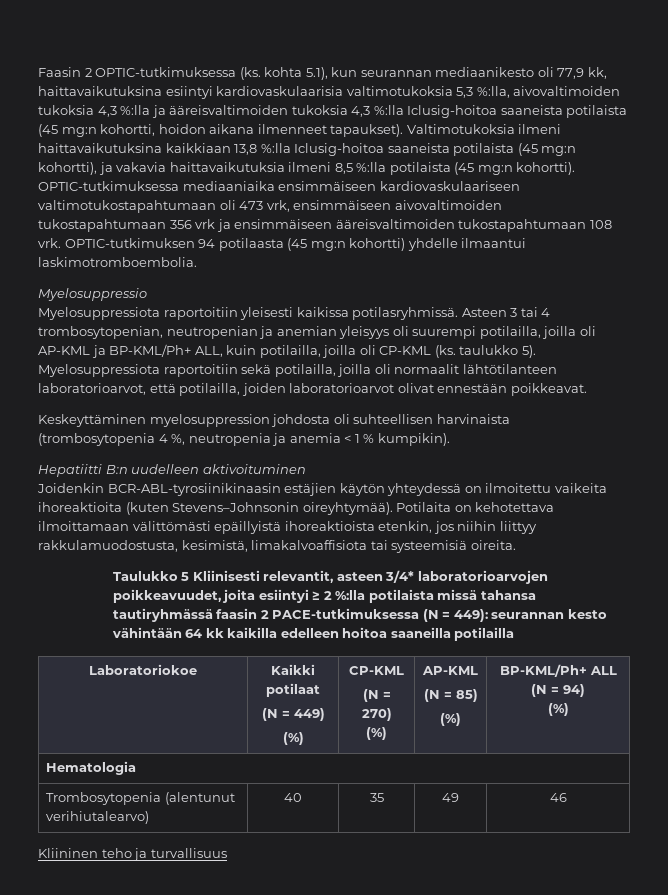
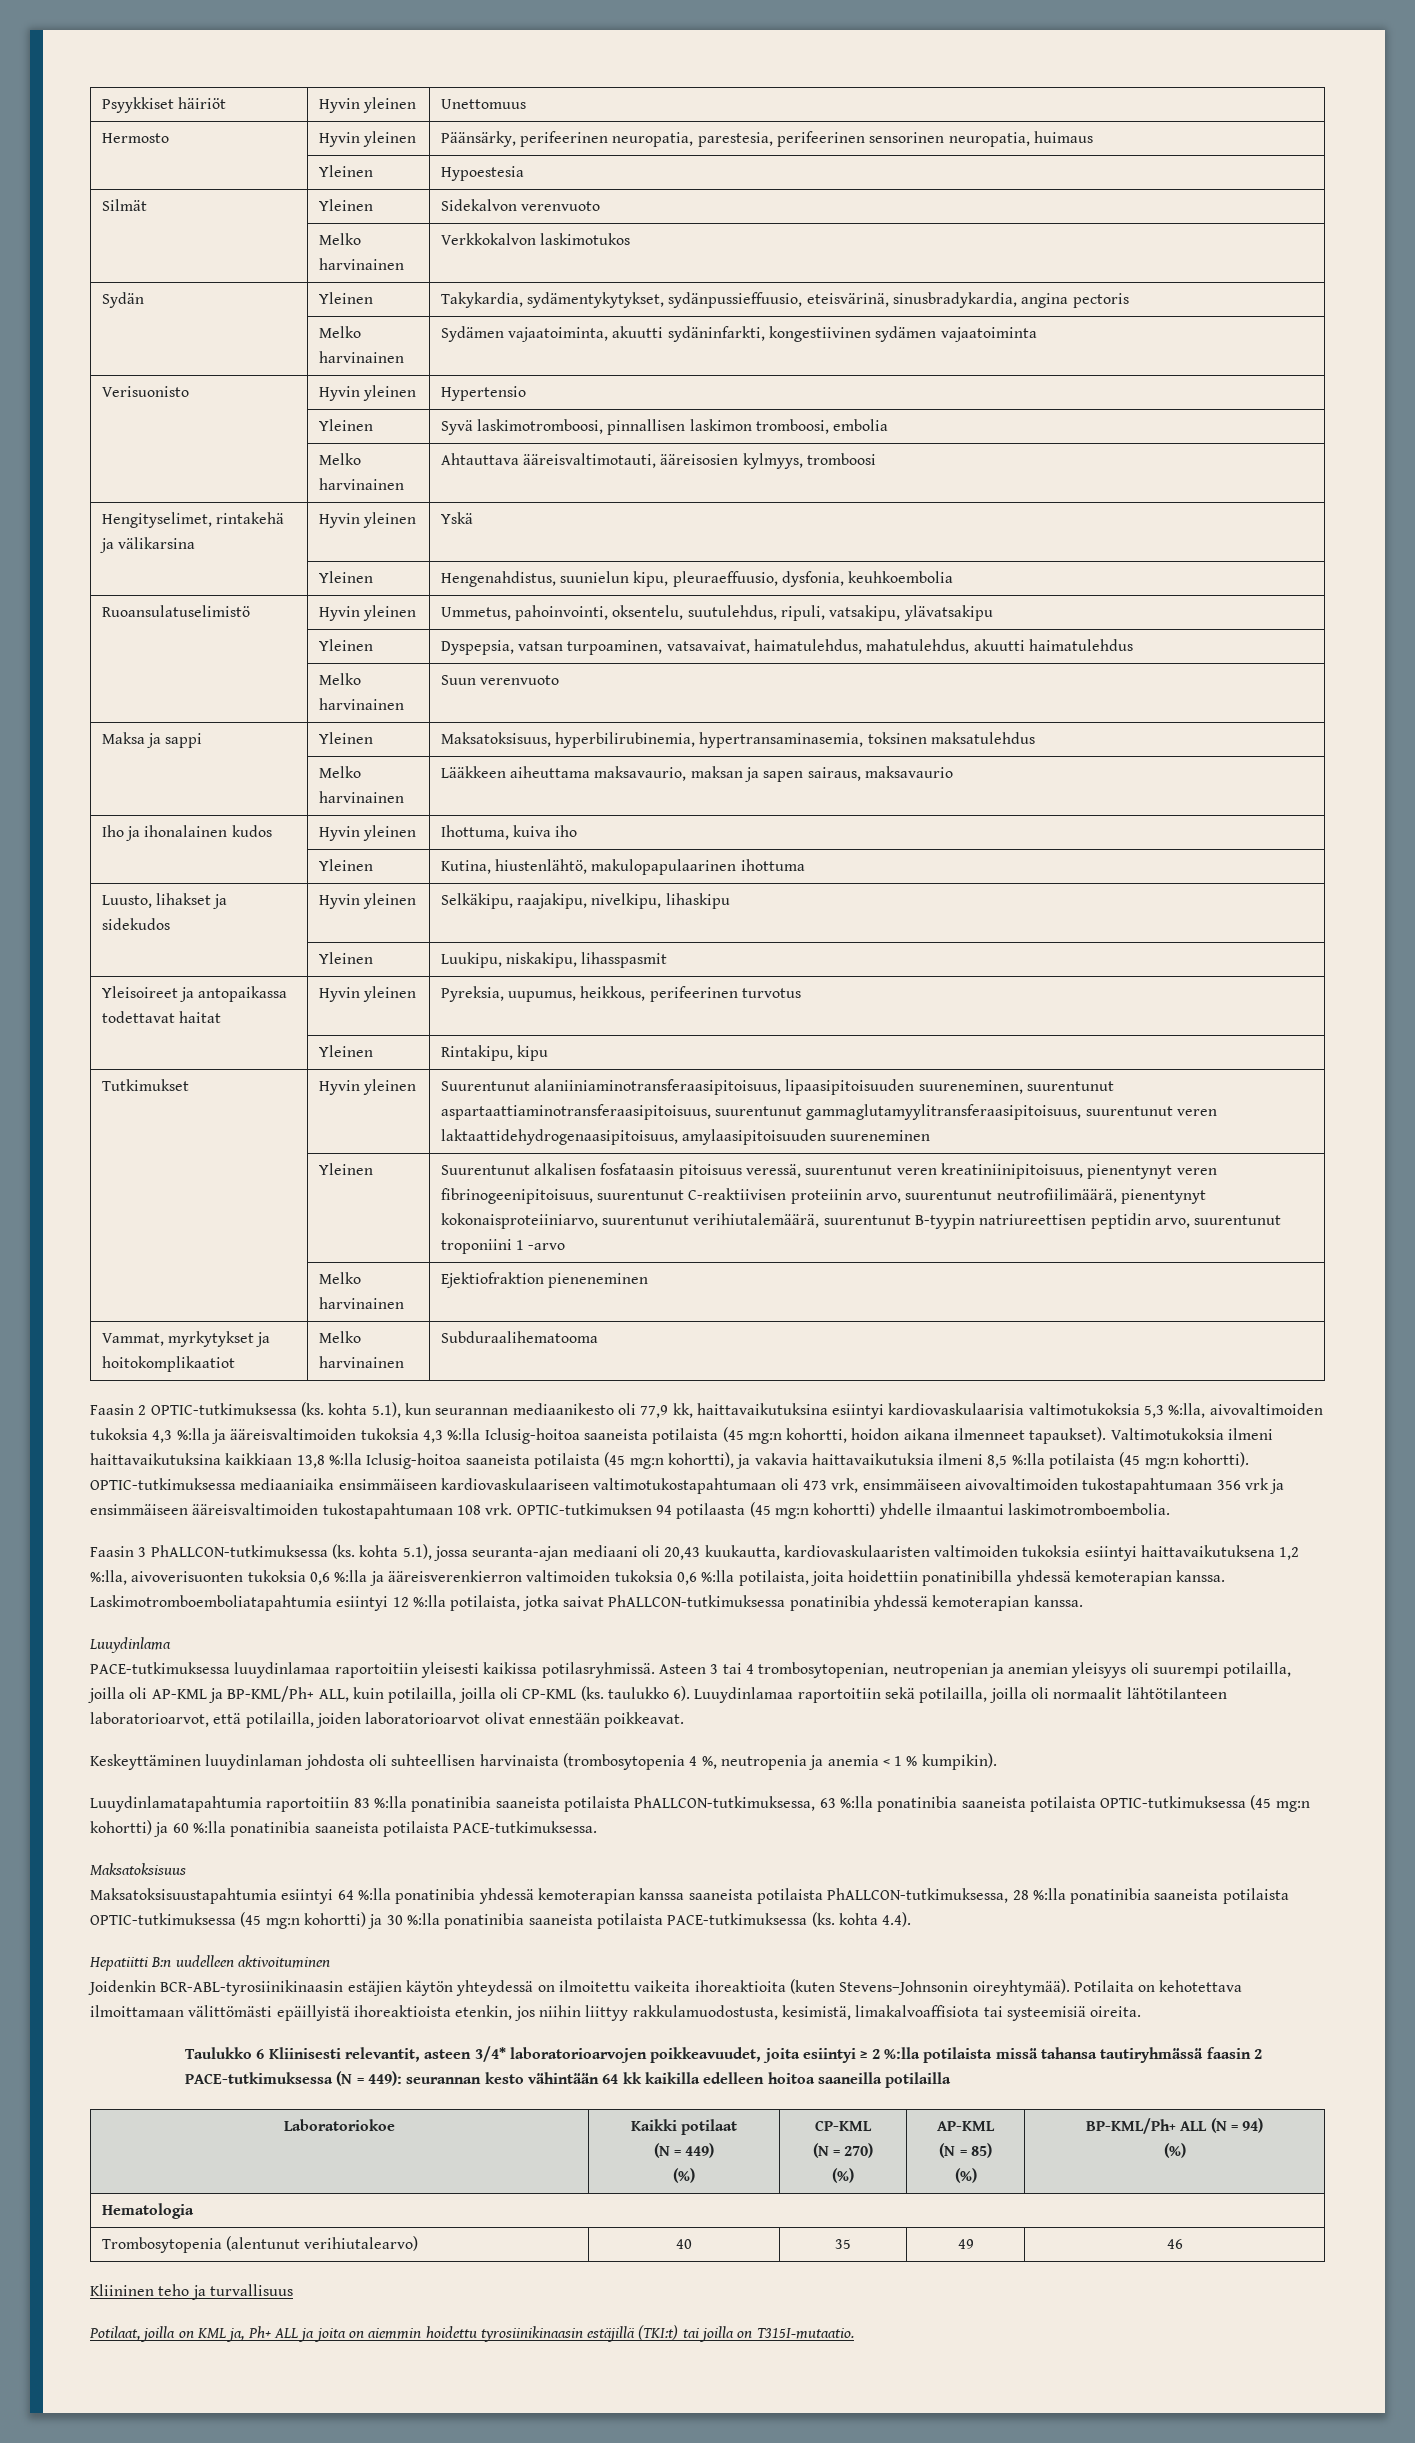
(38, 72) none -> [101,97,226,113] [318,97,416,113] [440,99,526,109] [101,133,169,143] [318,131,416,147] [440,131,1093,147] [318,165,373,177] [440,166,524,181] [101,199,147,211] [318,199,373,211] [440,199,600,211] [318,233,361,245] [318,258,404,270] [440,233,630,245] [101,292,144,308] [318,292,373,304] [440,292,1129,308] [318,326,361,338] [318,351,404,363] [440,326,1037,342] [101,386,189,397] [318,385,416,401] [440,386,526,401] [318,419,373,431] [440,419,889,435] [318,453,361,465] [318,478,404,490] [440,453,876,469] [101,512,284,528] [99,537,195,553] [318,512,416,528] [440,512,473,524] [318,571,373,583] [440,571,954,587] [101,605,250,617] [318,605,416,621] [440,605,993,621] [318,639,373,651] [440,639,1133,655] [318,673,361,685] [318,698,404,710] [440,675,559,685] [101,732,203,748] [318,732,373,744] [440,732,1035,748] [318,766,361,778] [318,791,404,803] [440,766,953,782] [101,825,272,841] [318,825,416,841] [440,825,578,840] [318,859,373,871] [440,859,805,875] [101,893,228,909] [101,918,170,930] [318,893,416,909] [440,893,730,909] [318,952,373,964] [440,952,668,968] [101,986,288,1002] [101,1011,221,1023] [318,986,416,1002] [440,986,801,1002] [318,1045,373,1057] [440,1045,548,1061] [101,1079,189,1091] [318,1079,416,1095] [440,1079,1114,1095] [440,1104,1217,1120] [440,1129,931,1145] [318,1163,373,1175] [440,1163,1217,1179] [440,1188,1206,1204] [440,1213,1282,1229] [440,1239,566,1254] [318,1272,361,1284] [318,1297,404,1309] [440,1272,648,1288] [101,1331,271,1347] [101,1356,235,1372] [318,1331,361,1343] [318,1356,404,1368] [440,1331,598,1343] Psyykkiset häiriöt | Hyvin yleinen | Unettomuus // Hermosto | Hyvin yleinen | Päänsärky, perifeerinen neuropatia, parestesia, perifeerinen sensorinen neuropatia, huimaus // | Yleinen | Hypoestesia // Silmät | Yleinen | Sidekalvon verenvuoto // | Melko harvinainen | Verkkokalvon laskimotukos // Sydän | Yleinen | Takykardia, sydämentykytykset, sydänpussieffuusio, eteisvärinä, sinusbradykardia, angina pectoris // | Melko harvinainen | Sydämen vajaatoiminta, akuutti sydäninfarkti, kongestiivinen sydämen vajaatoiminta // Verisuonisto | Hyvin yleinen | Hypertensio // | Yleinen | Syvä laskimotromboosi, pinnallisen laskimon tromboosi, embolia // | Melko harvinainen | Ahtauttava ääreisvaltimotauti, ääreisosien kylmyys, tromboosi // Hengityselimet, rintakehä ja välikarsina | Hyvin yleinen | Yskä // | Yleinen | Hengenahdistus, suunielun kipu, pleuraeffuusio, dysfonia, keuhkoembolia // Ruoansulatuselimistö | Hyvin yleinen | Ummetus, pahoinvointi, oksentelu, suutulehdus, ripuli, vatsakipu, ylävatsakipu // | Yleinen | Dyspepsia, vatsan turpoaminen, vatsavaivat, haimatulehdus, mahatulehdus, akuutti haimatulehdus // | Melko harvinainen | Suun verenvuoto // Maksa ja sappi | Yleinen | Maksatoksisuus, hyperbilirubinemia, hypertransaminasemia, toksinen maksatulehdus // | Melko harvinainen | Lääkkeen aiheuttama maksavaurio, maksan ja sapen sairaus, maksavaurio // Iho ja ihonalainen kudos | Hyvin yleinen | Ihottuma, kuiva iho // | Yleinen | Kutina, hiustenlähtö, makulopapulaarinen ihottuma // Luusto, lihakset ja sidekudos | Hyvin yleinen | Selkäkipu, raajakipu, nivelkipu, lihaskipu // | Yleinen | Luukipu, niskakipu, lihasspasmit // Yleisoireet ja antopaikassa todettavat haitat | Hyvin yleinen | Pyreksia, uupumus, heikkous, perifeerinen turvotus // | Yleinen | Rintakipu, kipu // Tutkimukset | Hyvin yleinen | Suurentunut alaniiniaminotransferaasipitoisuus, lipaasipitoisuuden suureneminen, suurentunut aspartaattiaminotransferaasipitoisuus, suurentunut gammaglutamyylitransferaasipitoisuus, suurentunut veren laktaattidehydrogenaasipitoisuus, amylaasipitoisuuden suureneminen // | Yleinen | Suurentunut alkalisen fosfataasin pitoisuus veressä, suurentunut veren kreatiniinipitoisuus, pienentynyt veren fibrinogeenipitoisuus, suurentunut C-reaktiivisen proteiinin arvo, suurentunut neutrofiilimäärä, pienentynyt kokonaisproteiiniarvo, suurentunut verihiutalemäärä, suurentunut B-tyypin natriureettisen peptidin arvo, suurentunut troponiini 1 -arvo // | Melko harvinainen | Ejektiofraktion pieneneminen // Vammat, myrkytykset ja hoitokomplikaatiot | Melko harvinainen | Subduraalihematooma //
[38,288,147,301] [38,307,160,320] Myelosuppressio // Myelosuppressiota -> [90,1544,1300,1561] [90,1570,1226,1586] [90,1595,1083,1611] [89,1637,171,1653] [90,1662,331,1678] Faasin 3 PhALLCON-tutkimuksessa (ks. kohta 5.1), jossa seuranta-ajan mediaani oli 20,43 kuukautta, kardiovaskulaaristen valtimoiden tukoksia esiintyi haittavaikutuksena 1,2 %:lla, aivoverisuonten tukoksia 0,6 %:lla ja ääreisverenkierron valtimoiden tukoksia 0,6 %:lla potilaista, joita hoidettiin ponatinibilla yhdessä kemoterapian kanssa. Laskimotromboemboliatapahtumia esiintyi 12 %:lla potilaista, jotka saivat PhALLCON-tutkimuksessa ponatinibia yhdessä kemoterapian kanssa. // Luuydinlama // PACE-tutkimuksessa luuydinlamaa
[521,345,536,358] [38,364,160,377] 5). Myelosuppressiota -> [673,1686,794,1703] 6). Luuydinlamaa
[149,414,270,427] myelosuppression -> [205,1754,303,1770] luuydinlaman
(450, 439) none -> [90,1795,1310,1812] [90,1820,598,1837] [90,1863,186,1875] [90,1888,1289,1904] [90,1912,912,1929] // Luuydinlamatapahtumia raportoitiin 83 %:lla ponatinibia saaneista potilaista PhALLCON-tutkimuksessa, 63 %:lla ponatinibia saaneista potilaista OPTIC-tutkimuksessa (45 mg:n kohortti) ja 60 %:lla ponatinibia saaneista potilaista PACE-tutkimuksessa. // Maksatoksisuus // Maksatoksisuustapahtumia esiintyi 64 %:lla ponatinibia yhdessä kemoterapian kanssa saaneista potilaista PhALLCON-tutkimuksessa, 28 %:lla ponatinibia saaneista potilaista OPTIC-tutkimuksessa (45 mg:n kohortti) ja 30 %:lla ponatinibia saaneista potilaista PACE-tutkimuksessa (ks. kohta 4.4).
[181,572,190,581] 5 -> [256,2049,265,2059] 6
(227, 853) none -> [89,2325,854,2342] // Potilaat, joilla on KML ja, Ph+ ALL ja joita on aiemmin hoidettu tyrosiinikinaasin estäjillä (TKI:t) tai joilla on T315I-mutaatio.

